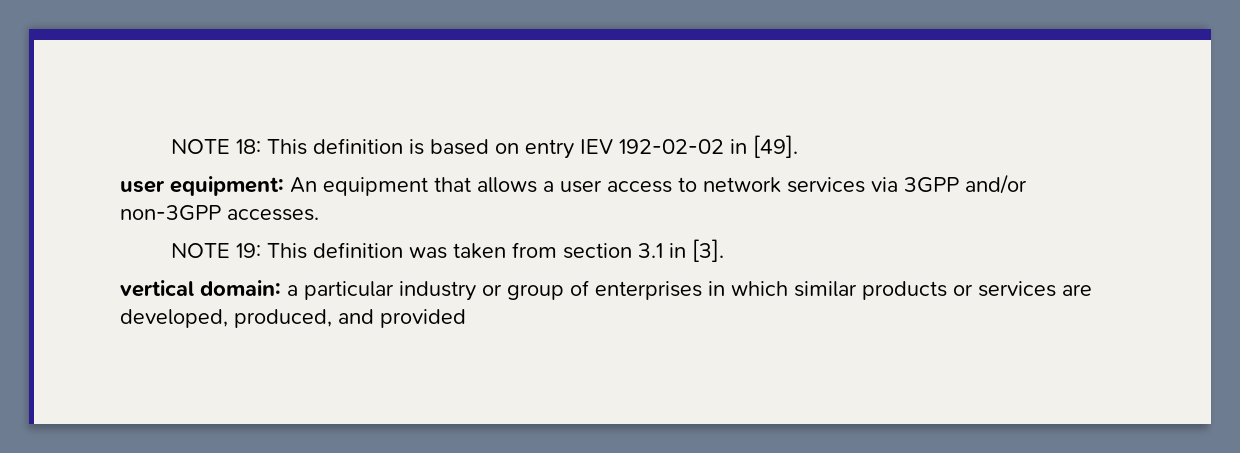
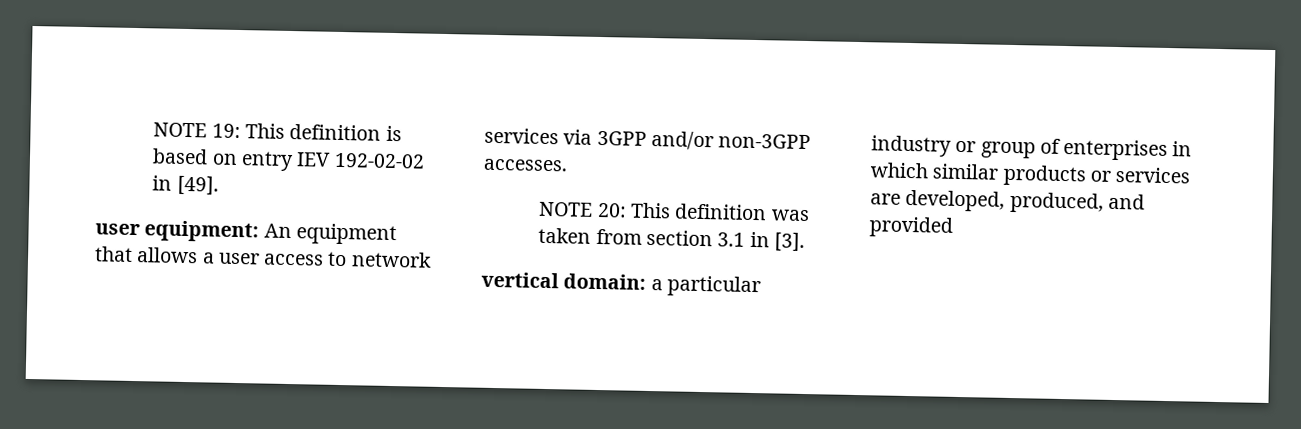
[171,139,262,154] NOTE 18: -> [153,122,241,139] NOTE 19:
[236,243,262,258] 19: -> [596,202,627,218] 20:

